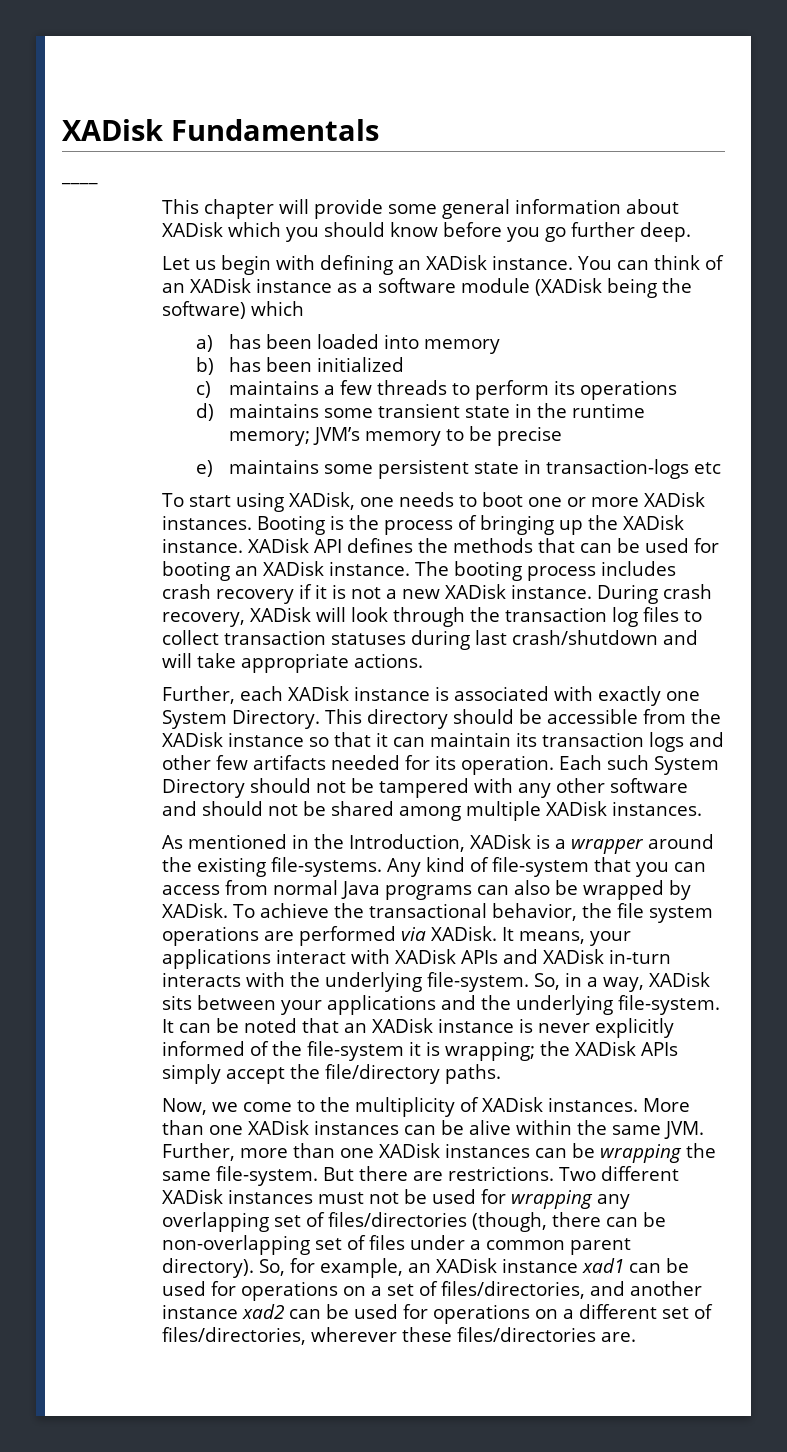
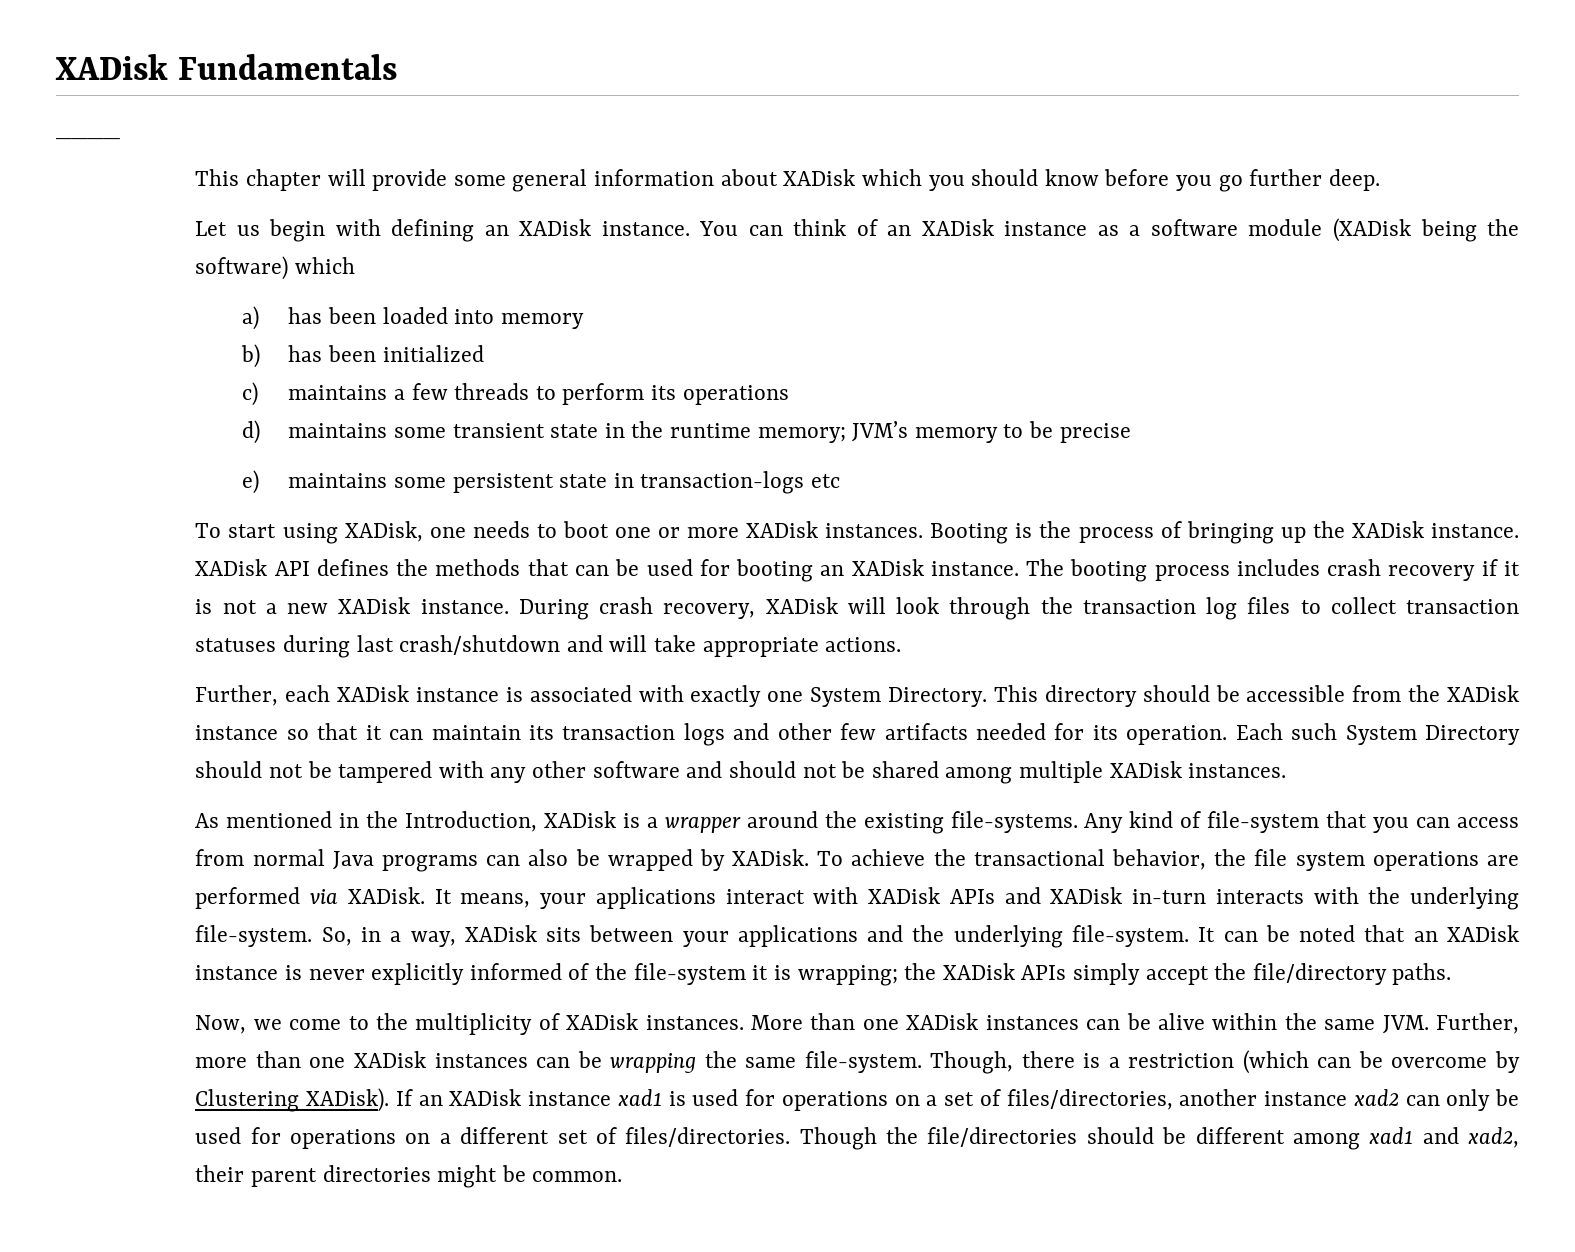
[323,1166,680,1181] [162,1189,631,1209] [162,1212,667,1232] [162,1235,632,1255] [162,1258,404,1278] But there are restrictions. Two different XADisk instances must not be used for wrapping any overlapping set of files/directories (though, there can be non-overlapping set of files under a common parent directory). So, for example, -> [930,1050,1520,1074] [195,1088,413,1112] Though, there is a restriction (which can be overcome by Clustering XADisk). If
[629,1258,690,1273] can be -> [668,1091,686,1106] is
[590,1281,626,1296] and -> (1173, 1099) none
(322, 1314) none -> [1446,1089,1491,1111] only
[162,1327,637,1345] files/directories, wherever these files/directories are. -> [625,1127,1520,1150] [195,1165,623,1188] files/directories. Though the file/directories should be different among xad1 and xad2, their parent directories might be common.

